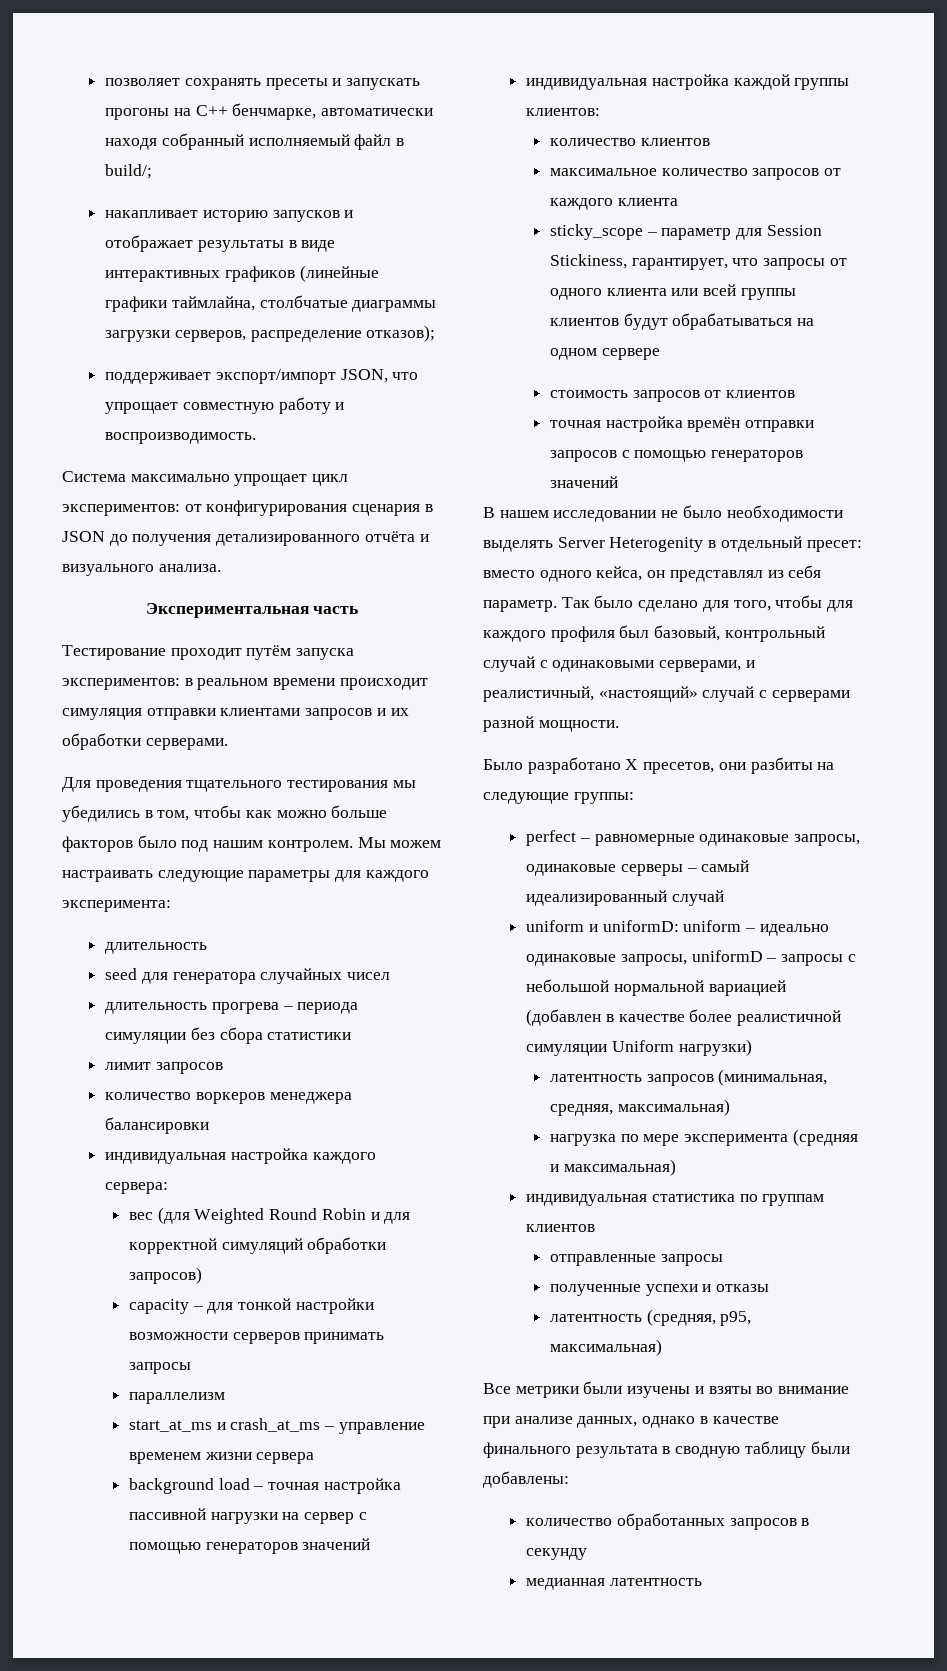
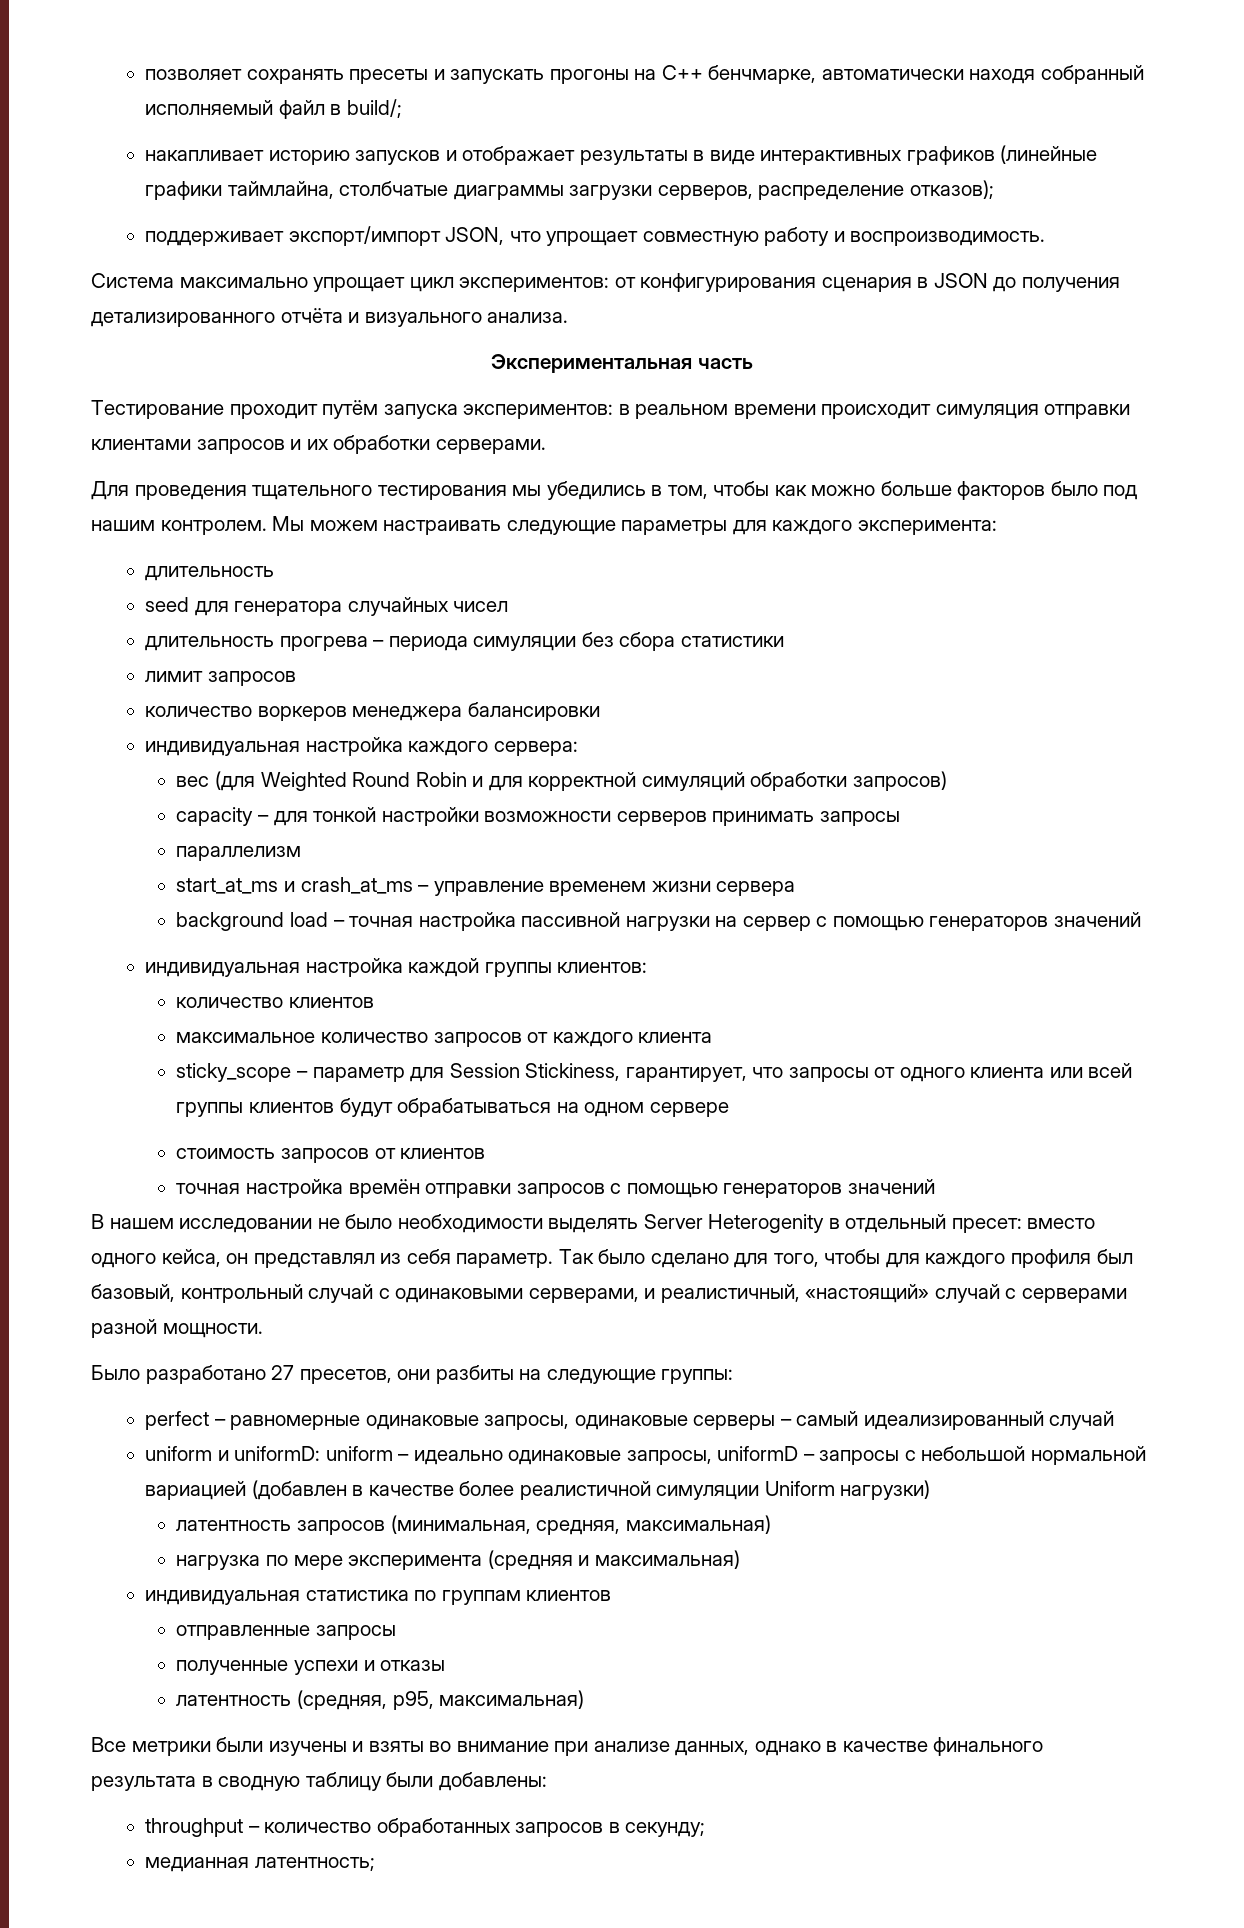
[625,759,639,770] X -> [271,1365,295,1380] 27
(569, 1479) none -> [144,1818,260,1837] throughput –
[526,1548,588,1560] секунду -> [625,1822,706,1837] секунду;
[609,1578,702,1586] латентность -> [254,1857,375,1871] латентность;

